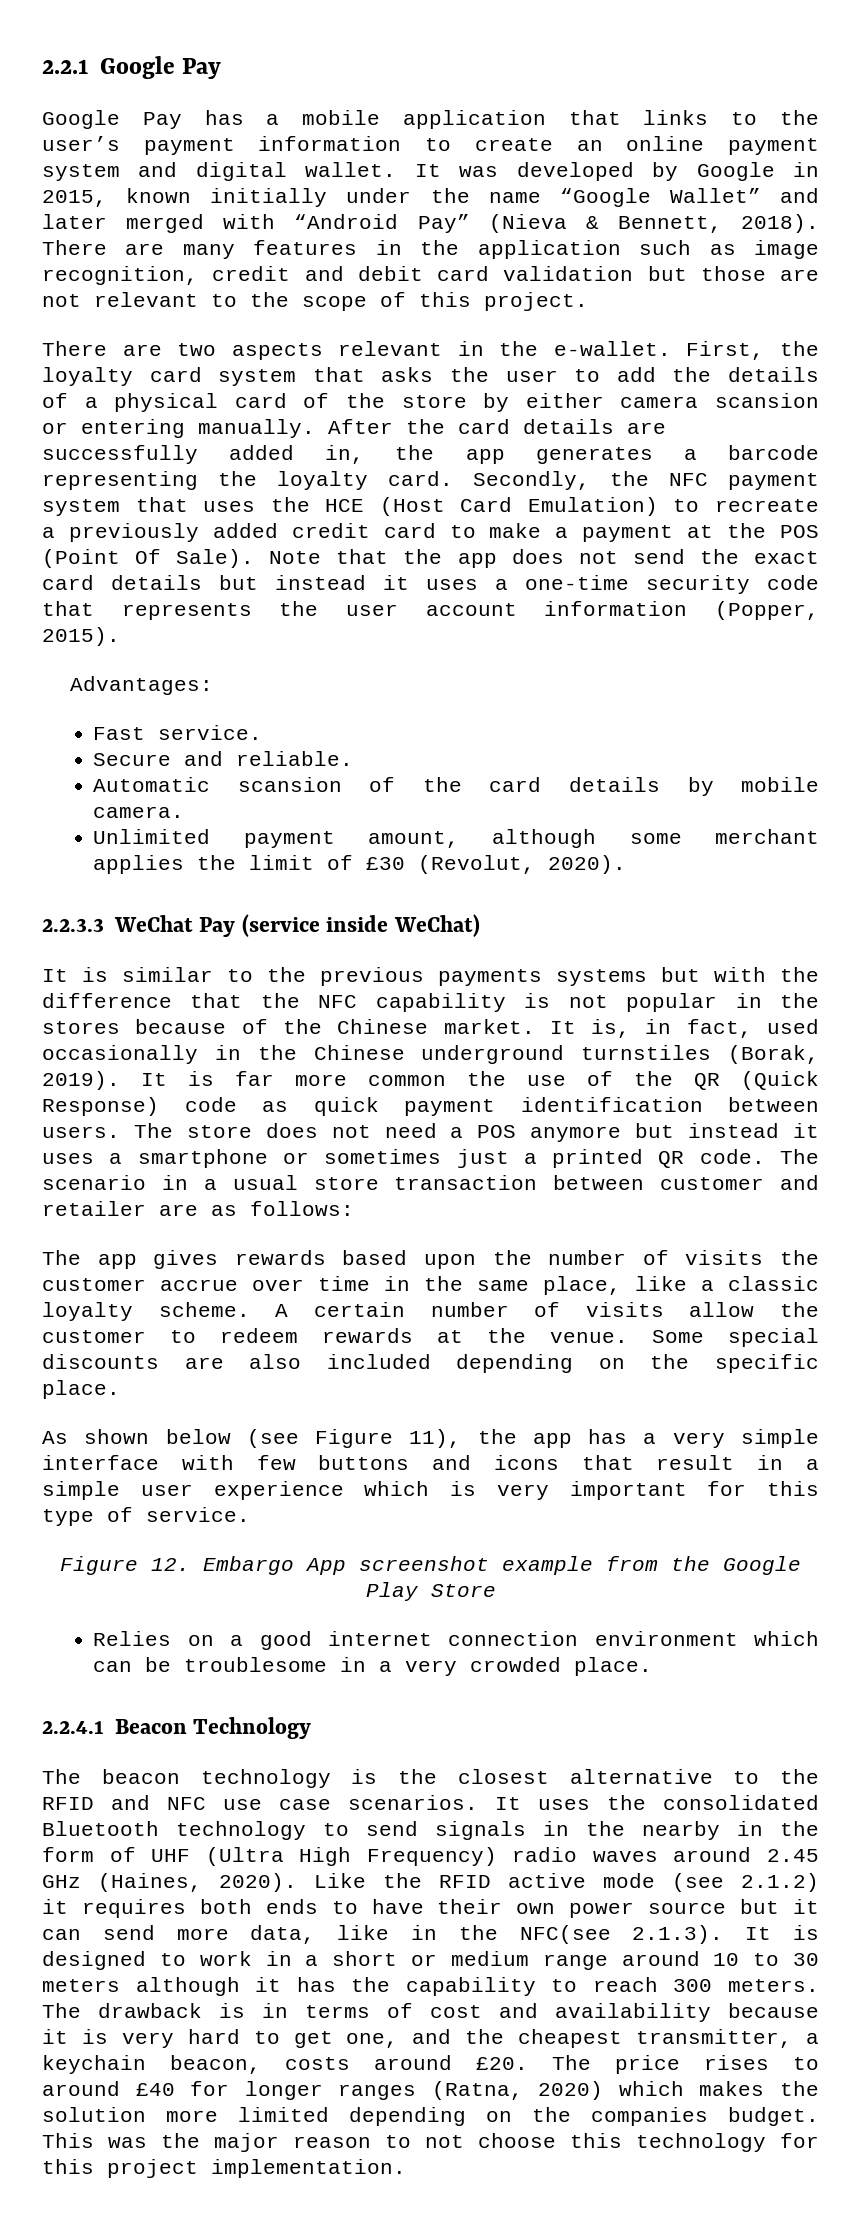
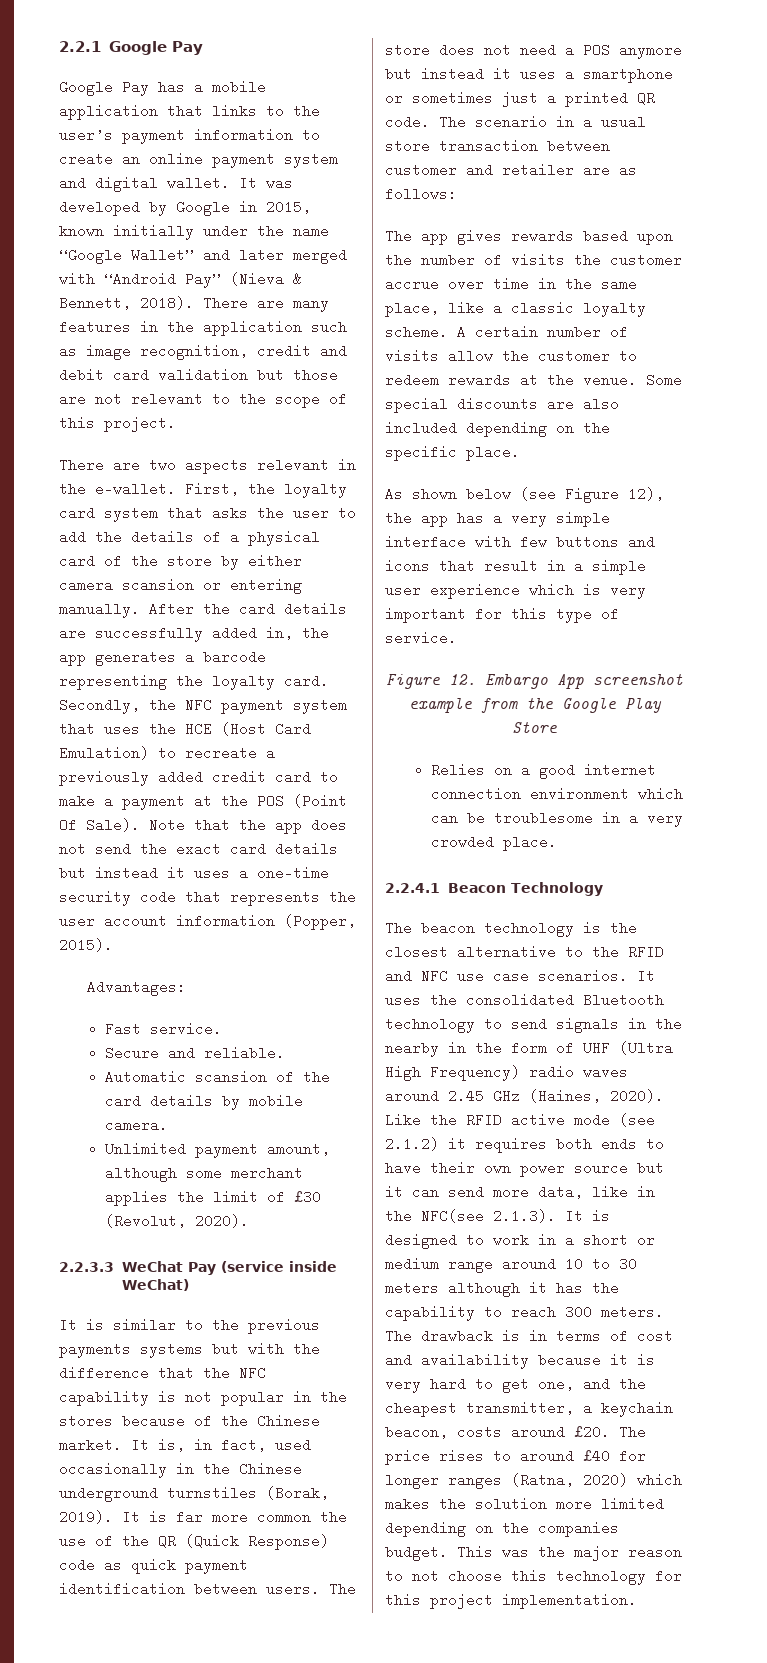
[409,1429,462,1448] 11), -> [628,487,664,501] 12),

